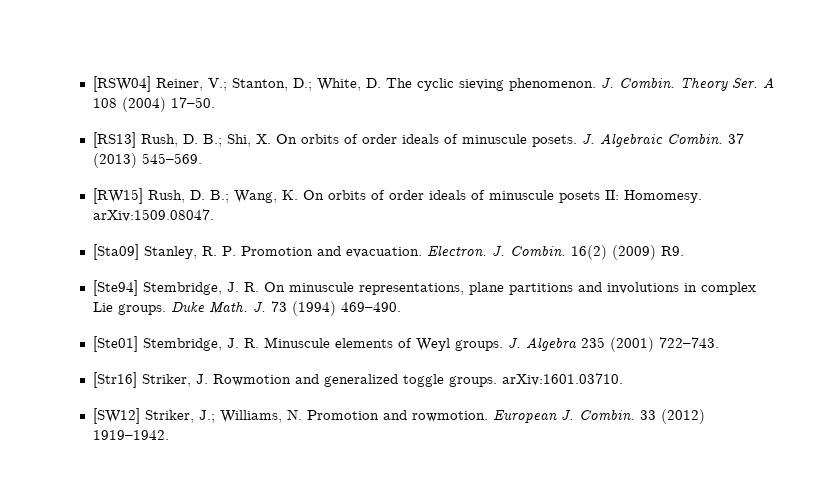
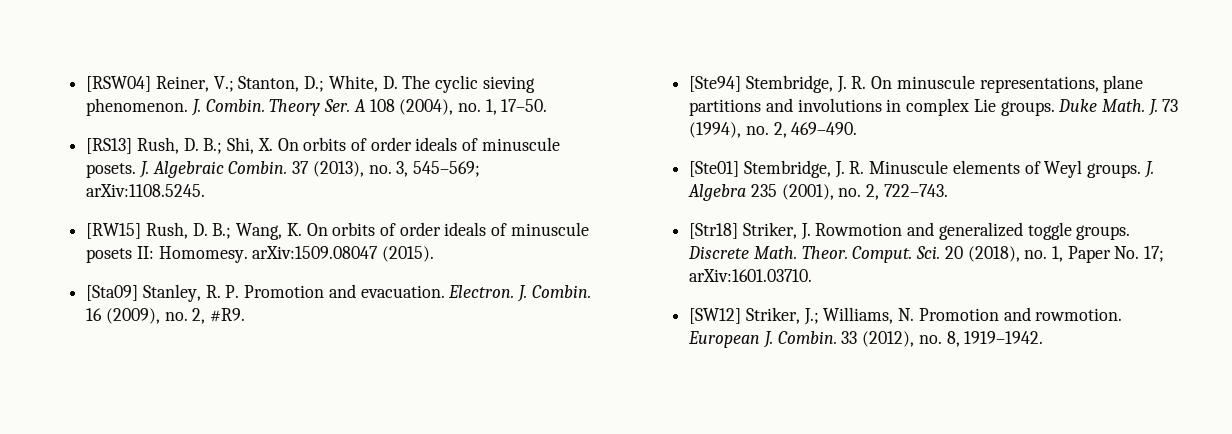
[122,97,167,112] (2004) -> [399,99,497,115] (2004), no. 1,
[93,153,203,168] (2013) 545–569. -> [312,161,480,177] [86,184,206,197] (2013), no. 3, 545–569; arXiv:1108.5245.
[93,209,215,222] arXiv:1509.08047. -> [252,246,435,262] arXiv:1509.08047 (2015).
[571,245,685,260] 16(2) (2009) R9. -> [86,308,246,324] 16 (2009), no. 2, #R9.
[292,301,337,316] (1994) -> [689,122,787,138] (1994), no. 2,
[610,337,655,352] (2001) -> [781,184,880,200] (2001), no. 2,
[93,372,138,388] [Str16] -> [689,223,739,239] [Str18]
(498, 381) none -> [688,246,1165,263] Discrete Math. Theor. Comput. Sci. 20 (2018), no. 1, Paper No. 17;
[661,409,706,424] (2012) -> [862,331,960,347] (2012), no. 8,

